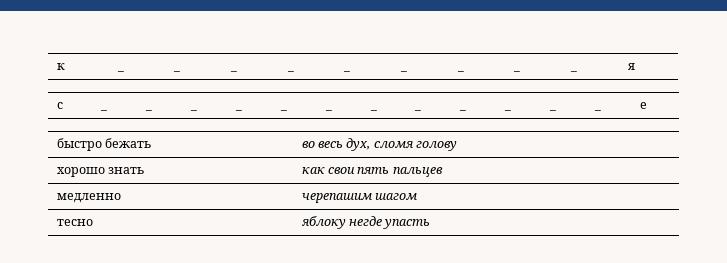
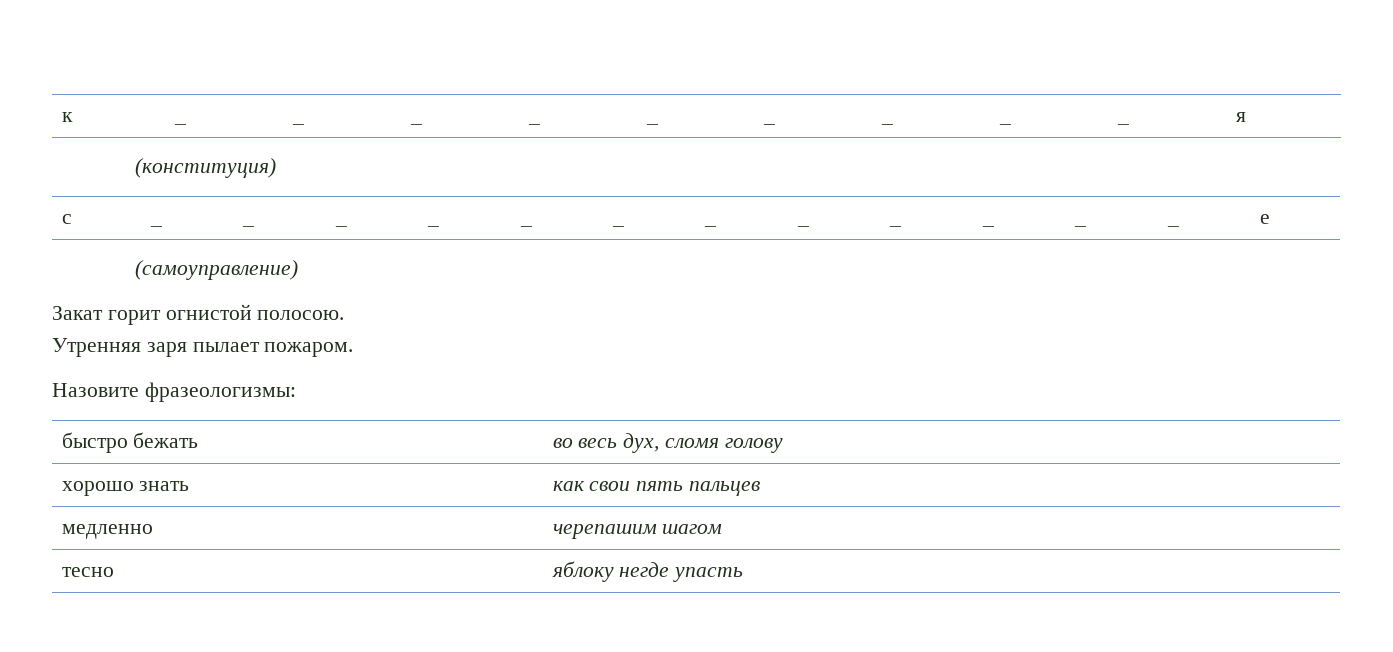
(635, 66) none -> [135,158,277,178] // (конституция)
(647, 105) none -> [135,260,299,280] [52,304,345,325] [52,338,354,357] [52,382,296,402] // (самоуправление) // Закат горит огнистой полосою. // Утренняя заря пылает пожаром. // Назовите фразеологизмы:

